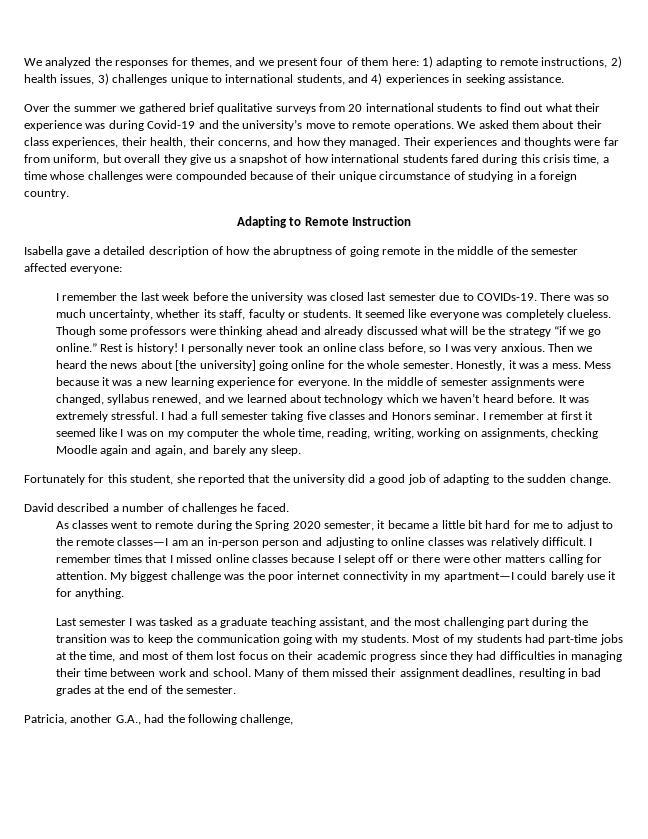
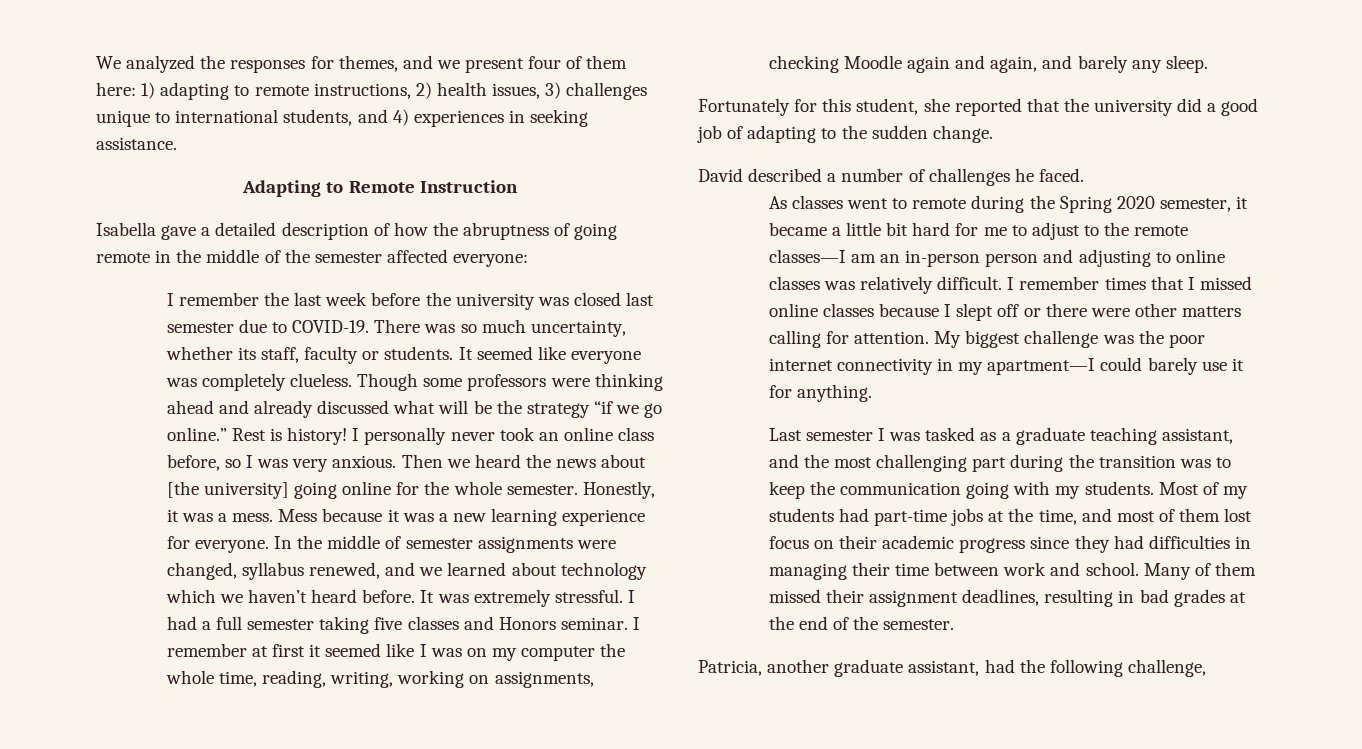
[24,103,600,114] [24,119,602,131] [24,137,619,148] [24,154,609,165] [24,171,578,182] [24,189,69,199] // Over the summer we gathered brief qualitative surveys from 20 international students to find out what their experience was during Covid-19 and the university’s move to remote operations. We asked them about their class experiences, their health, their concerns, and how they managed. Their experiences and thoughts were far from uniform, but overall they give us a snapshot of how international students fared during this crisis time, a time whose challenges were compounded because of their unique circumstance of studying in a foreign country. -> (177, 143) none
[476,293,537,301] COVIDs-19. -> [292,320,370,333] COVID-19.
[344,554,377,565] selept -> [956,303,994,321] slept
[115,715,141,725] G.A., -> [834,659,980,677] graduate assistant,

